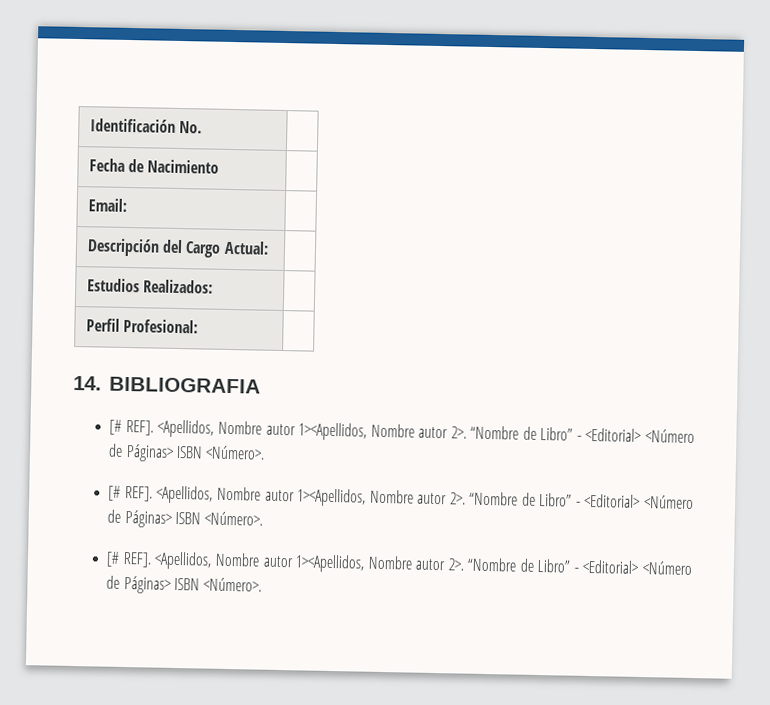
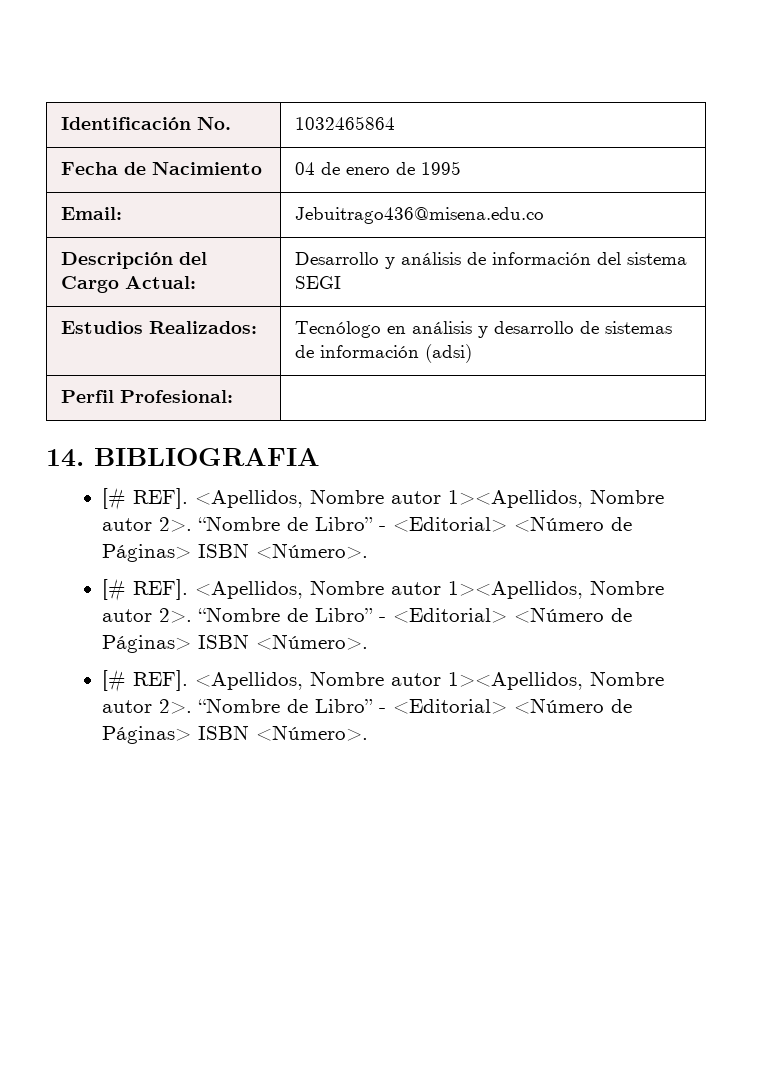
(202, 127) none -> [295,116,396,130] 1032465864
(220, 166) none -> [295,161,462,175] 04 de enero de 1995
(127, 205) none -> [295,207,545,224] Jebuitrago436@misena.edu.co
[86,278,213,294] // Estudios Realizados: | -> [295,252,688,269] [295,276,342,289] [61,321,258,334] [295,321,673,338] [295,344,473,363] Desarrollo y análisis de información del sistema SEGI // Estudios Realizados: | Tecnólogo en análisis y desarrollo de sistemas de información (adsi)

